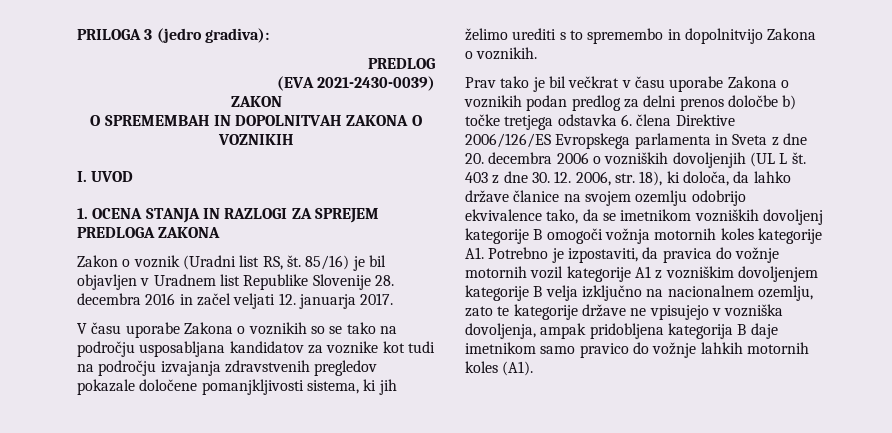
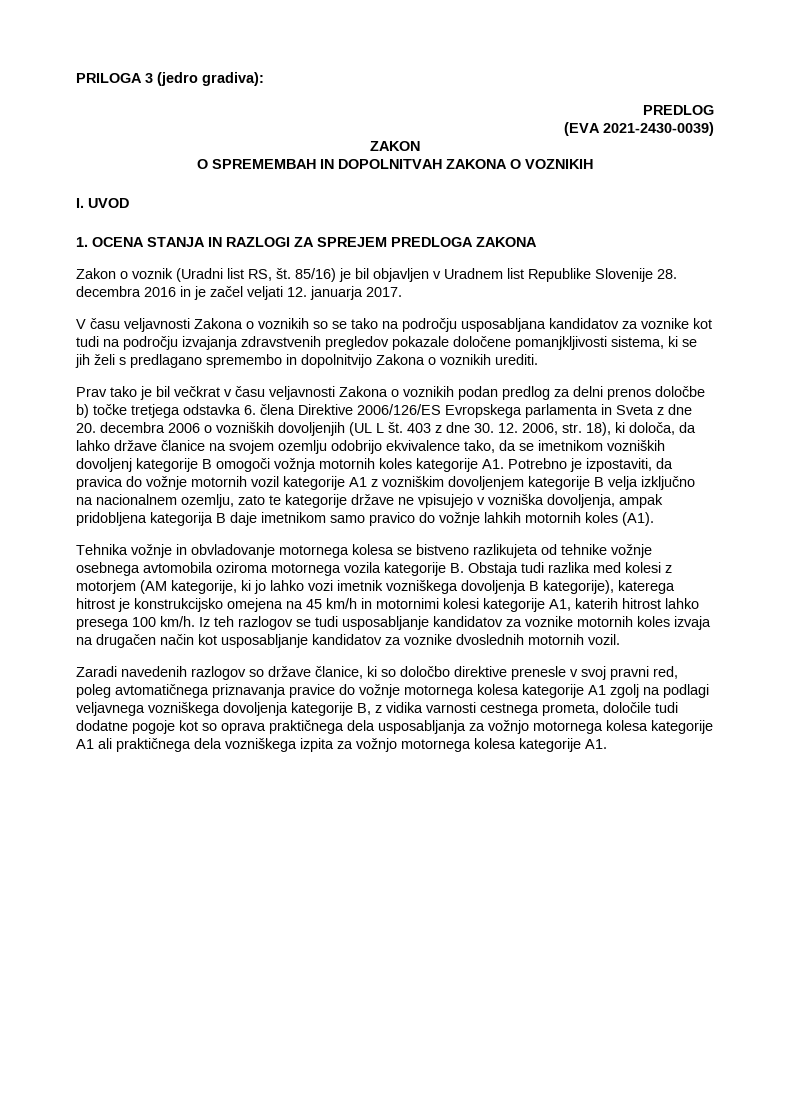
(193, 299) none -> [194,286,206,300] je
[125,322,180,338] uporabe -> [124,318,190,332] veljavnosti
[378,379,397,395] [465,28,583,41] jih želimo urediti s to -> [682,339,697,347] [75,354,202,368] se jih želi s predlagano
[476,47,538,60] voznikih. -> [440,354,538,365] voznikih urediti.
[669,76,724,92] uporabe -> [269,386,335,400] veljavnosti
(534, 368) none -> [76,544,652,558] [76,562,672,576] [76,580,675,594] [76,598,699,612] [76,616,711,630] [76,634,620,648] [76,666,678,680] [76,684,709,698] [76,702,678,716] [76,720,713,734] [76,738,607,752] // Tehnika vožnje in obvladovanje motornega kolesa se bistveno razlikujeta od tehnike vožnje osebnega avtomobila oziroma motornega vozila kategorije B. Obstaja tudi razlika med kolesi z motorjem (AM kategorije, ki jo lahko vozi imetnik vozniškega dovoljenja B kategorije), katerega hitrost je konstrukcijsko omejena na 45 km/h in motornimi kolesi kategorije A1, katerih hitrost lahko presega 100 km/h. Iz teh razlogov se tudi usposabljanje kandidatov za voznike motornih koles izvaja na drugačen način kot usposabljanje kandidatov za voznike dvoslednih motornih vozil. // Zaradi navedenih razlogov so države članice, ki so določbo direktive prenesle v svoj pravni red, poleg avtomatičnega priznavanja pravice do vožnje motornega kolesa kategorije A1 zgolj na podlagi veljavnega vozniškega dovoljenja kategorije B, z vidika varnosti cestnega prometa, določile tudi dodatne pogoje kot so oprava praktičnega dela usposabljanja za vožnjo motornega kolesa kategorije A1 ali praktičnega dela vozniškega izpita za vožnjo motornega kolesa kategorije A1.

